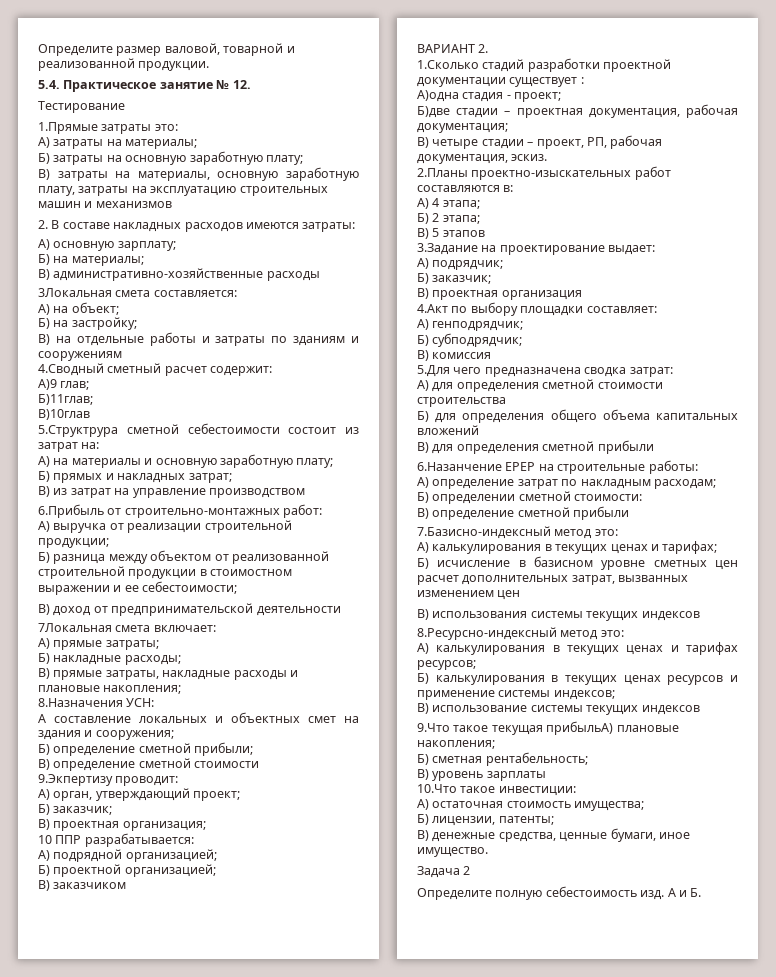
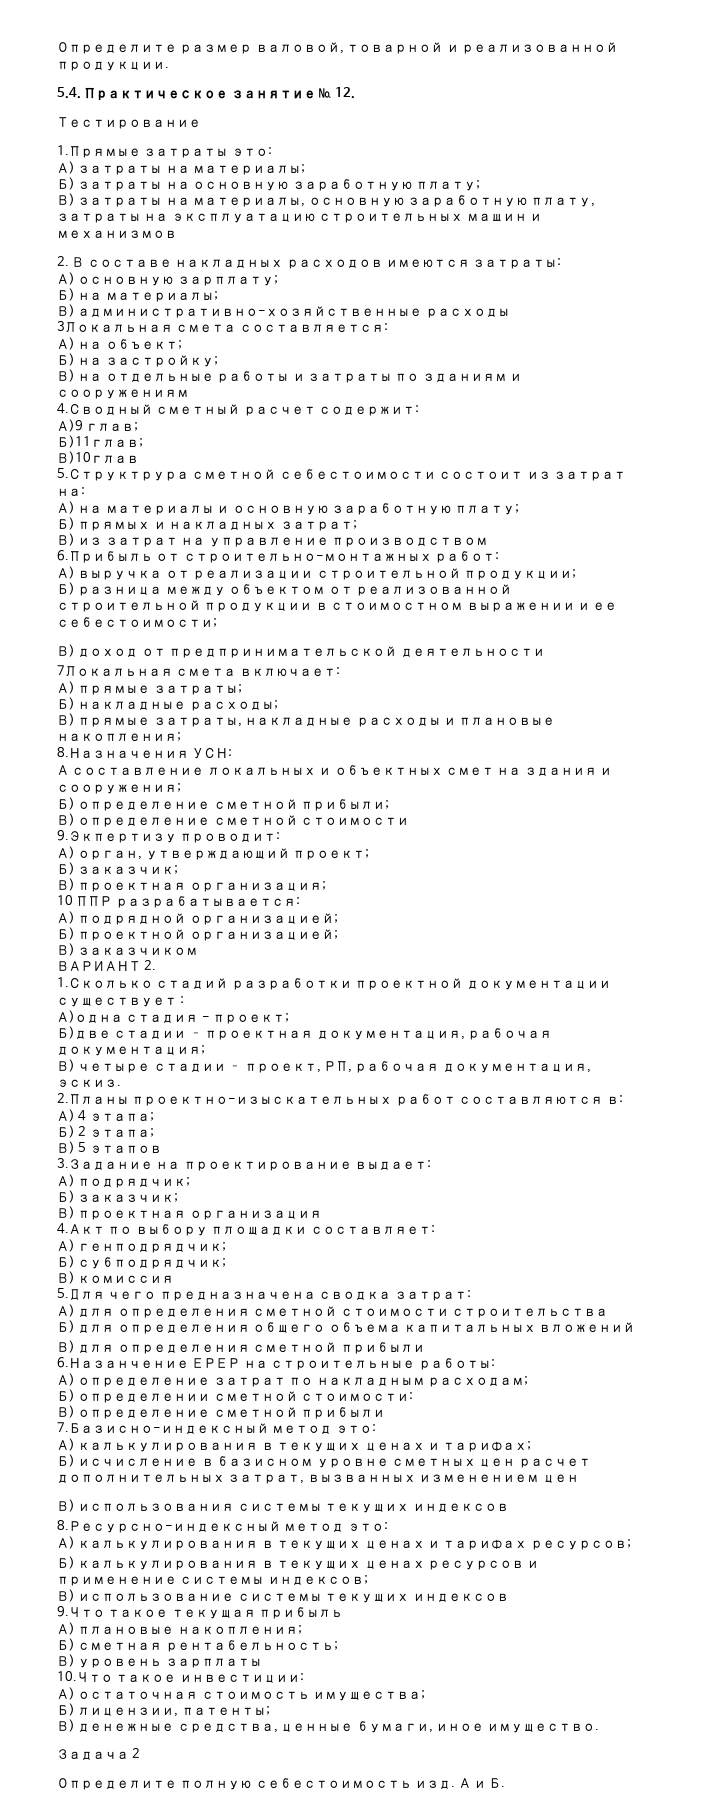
[546,721,614,735] прибыльА) -> [259,1607,344,1619] [57,1622,75,1635] прибыль // А)

